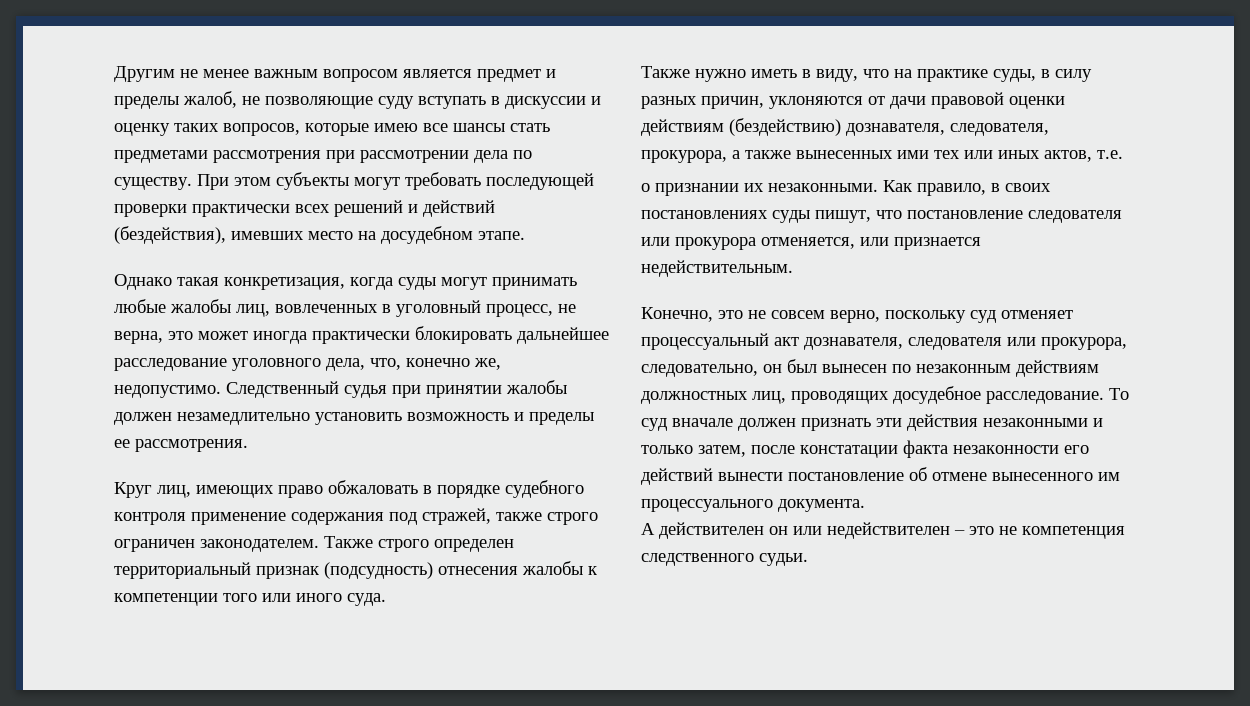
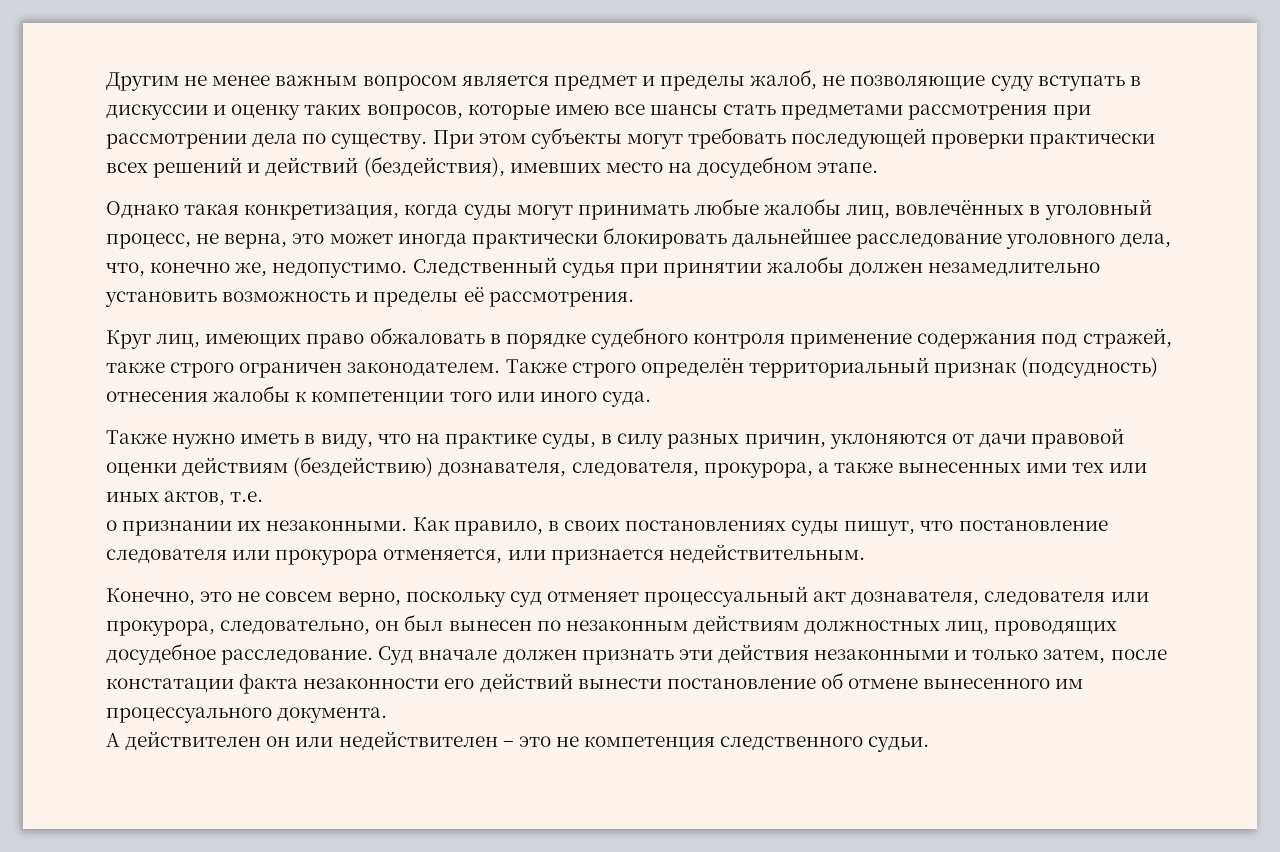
[275,304,378,313] вовлеченных -> [895,200,1025,215] вовлечённых
[114,439,130,448] ее -> [463,287,484,302] её
[434,539,514,552] определен -> [640,358,744,378] определён
[1109,388,1129,400] [641,418,667,431] То суд -> [378,646,414,665] Суд

